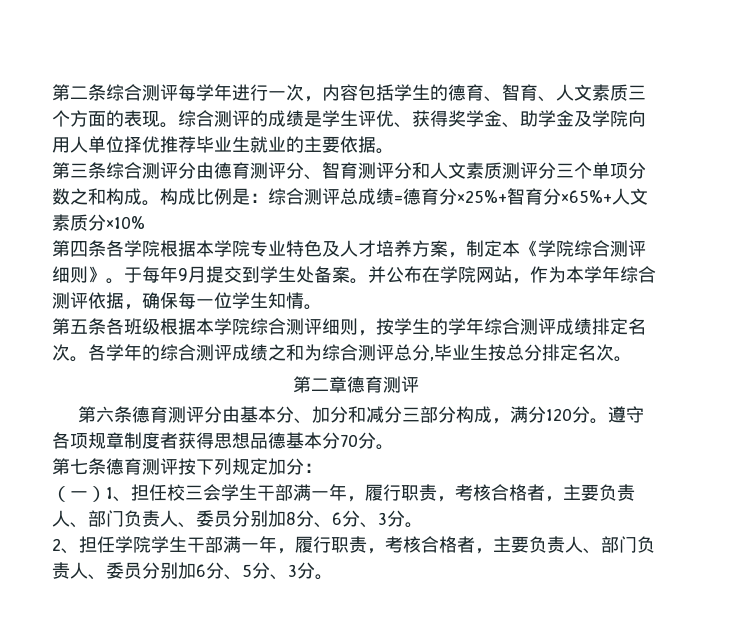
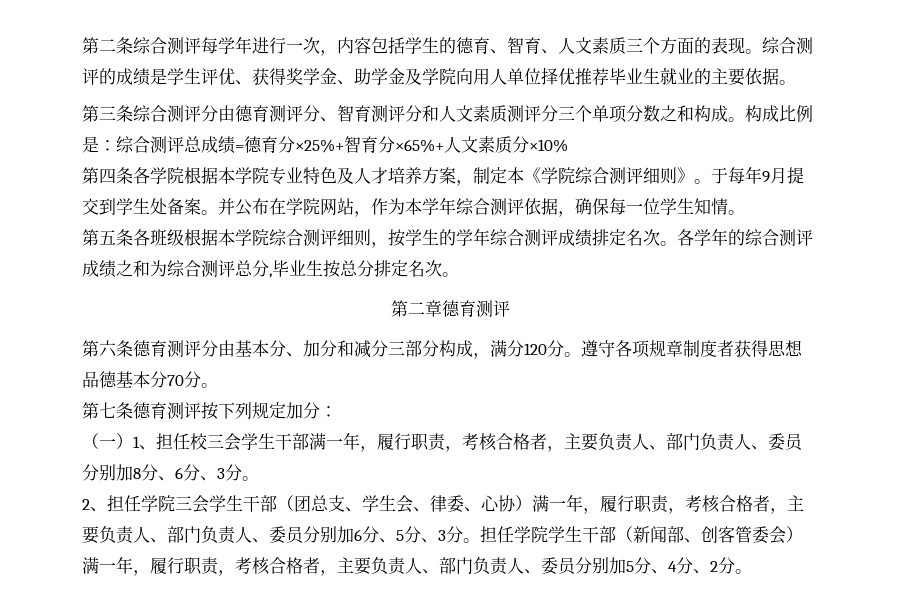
[151,536,223,553] 学生干部 -> [175,495,532,513] 三会学生干部（团总支、学生会、律委、心协）
(333, 577) none -> [480,526,803,544] [82,556,752,576] 担任学院学生干部（新闻部、创客管委会）满一年，履行职责，考核合格者，主要负责人、部门负责人、委员分别加5分、4分、2分。

